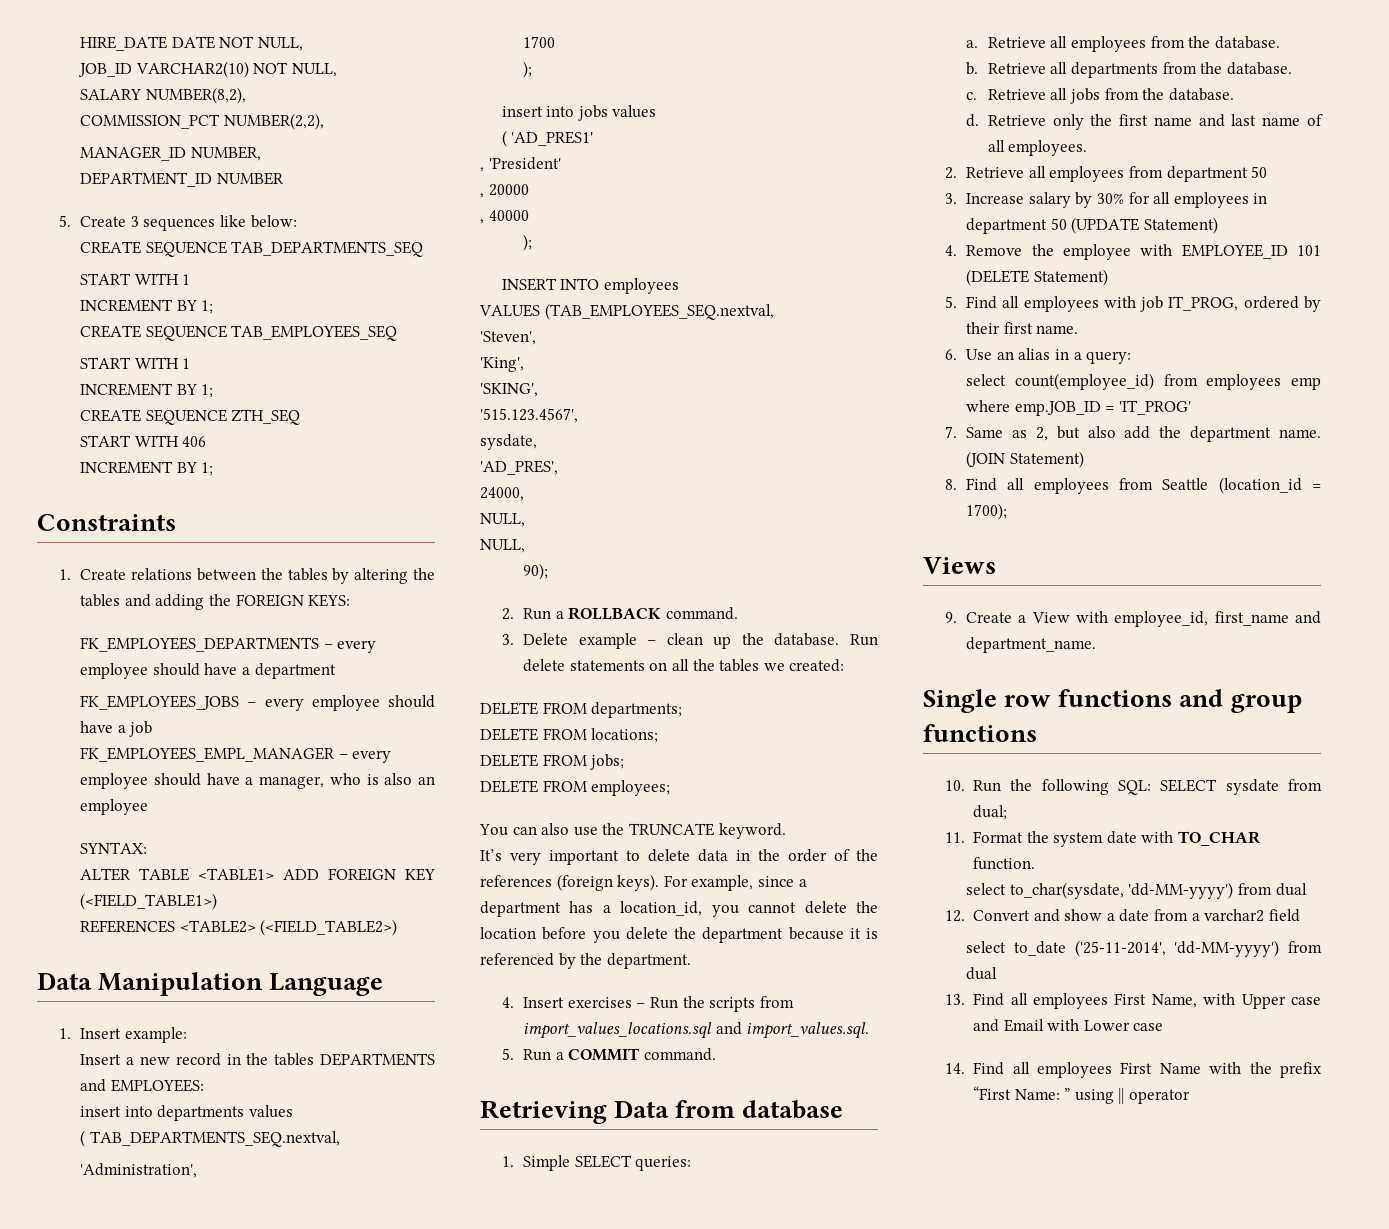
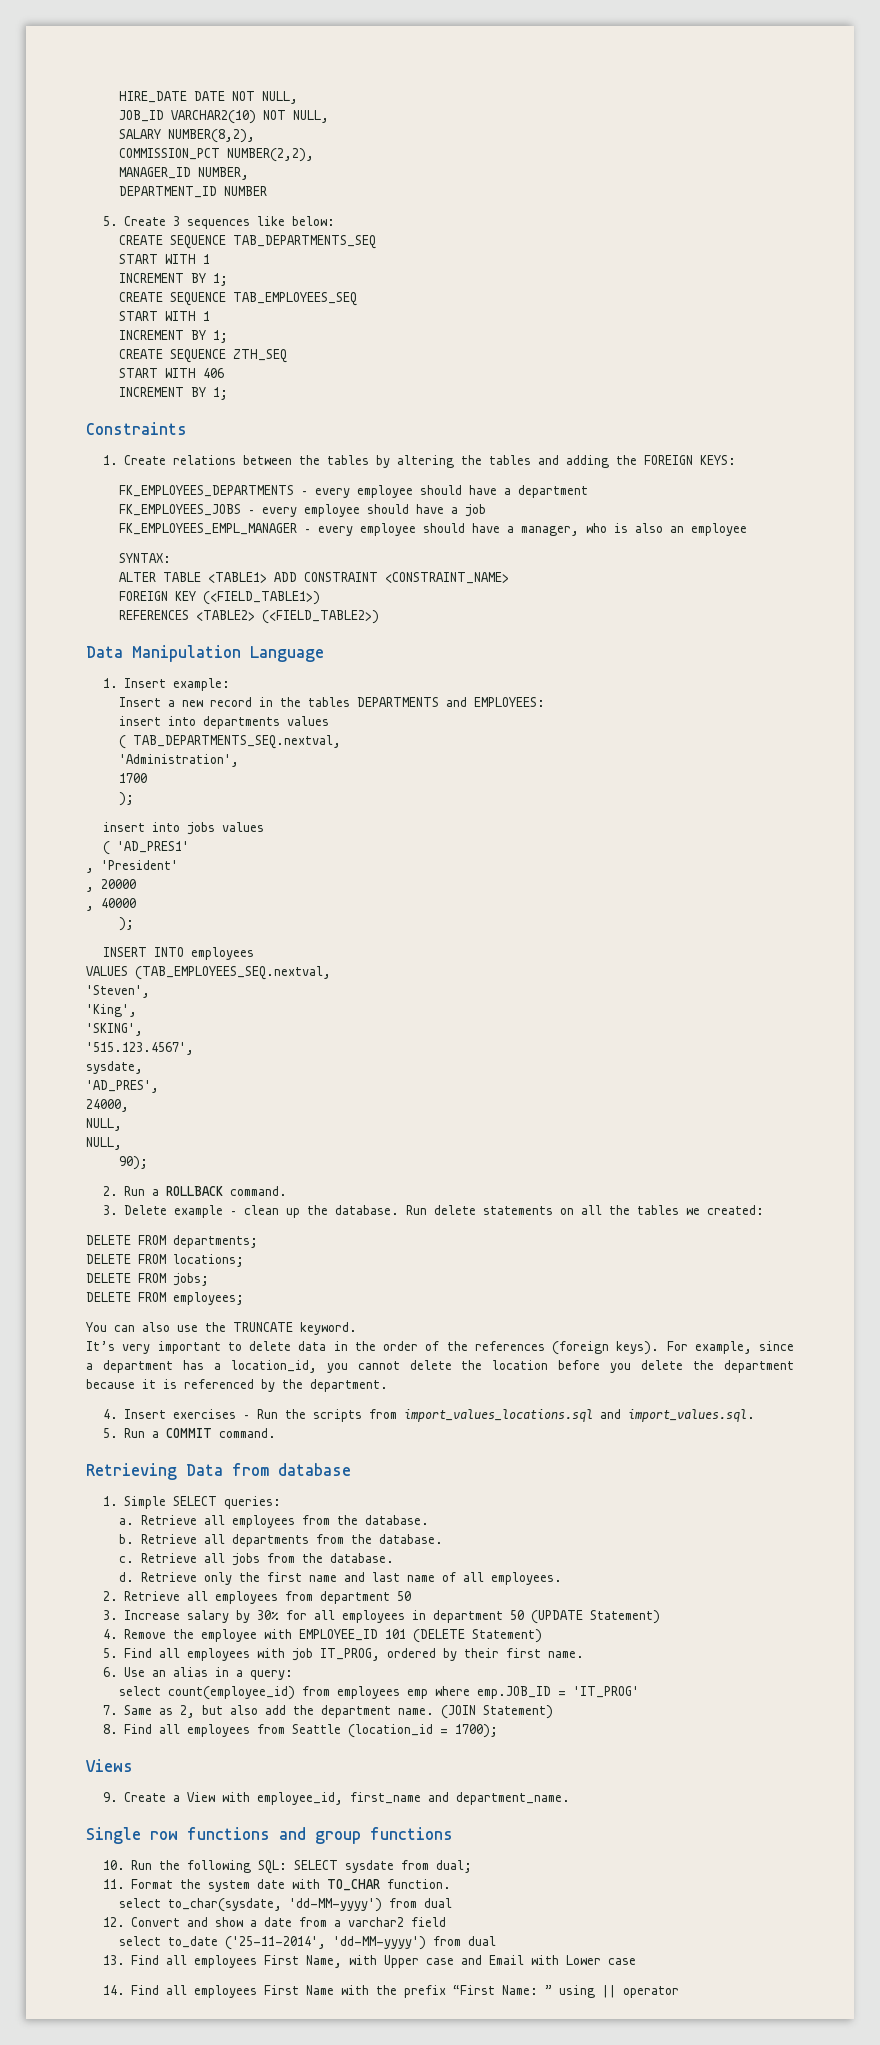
(320, 874) none -> [304,572,510,584] CONSTRAINT <CONSTRAINT_NAME> //

